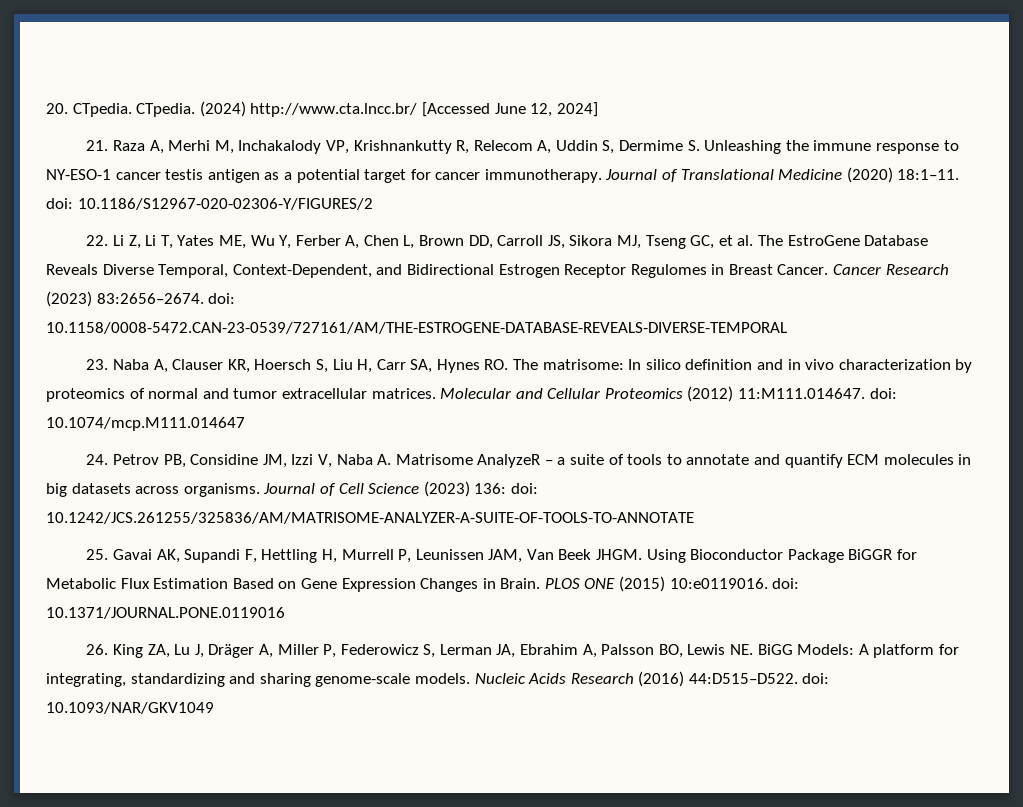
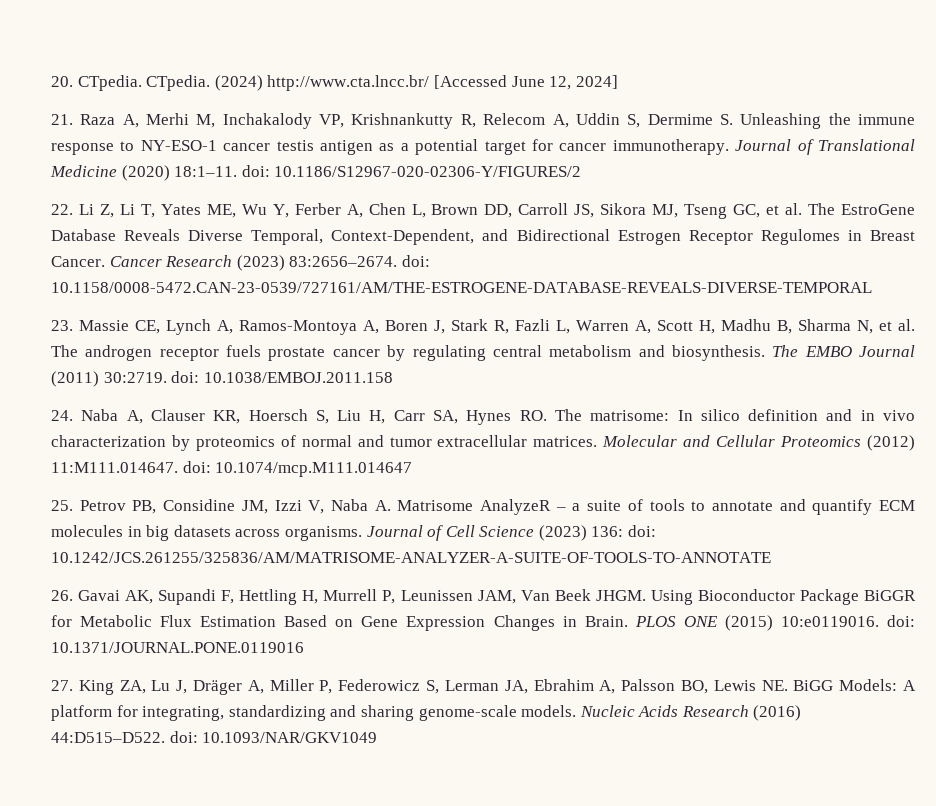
(109, 364) none -> [79,319,915,335] [51,345,915,361] [51,371,393,387] [51,410,73,421] Massie CE, Lynch A, Ramos-Montoya A, Boren J, Stark R, Fazli L, Warren A, Scott H, Madhu B, Sharma N, et al. The androgen receptor fuels prostate cancer by regulating central metabolism and biosynthesis. The EMBO Journal (2011) 30:2719. doi: 10.1038/EMBOJ.2011.158 // 24.
[86,454,109,465] 24. -> [51,500,73,511] 25.
[86,549,109,560] 25. -> [51,590,73,601] 26.
[86,644,109,655] 26. -> [51,680,73,691] 27.

